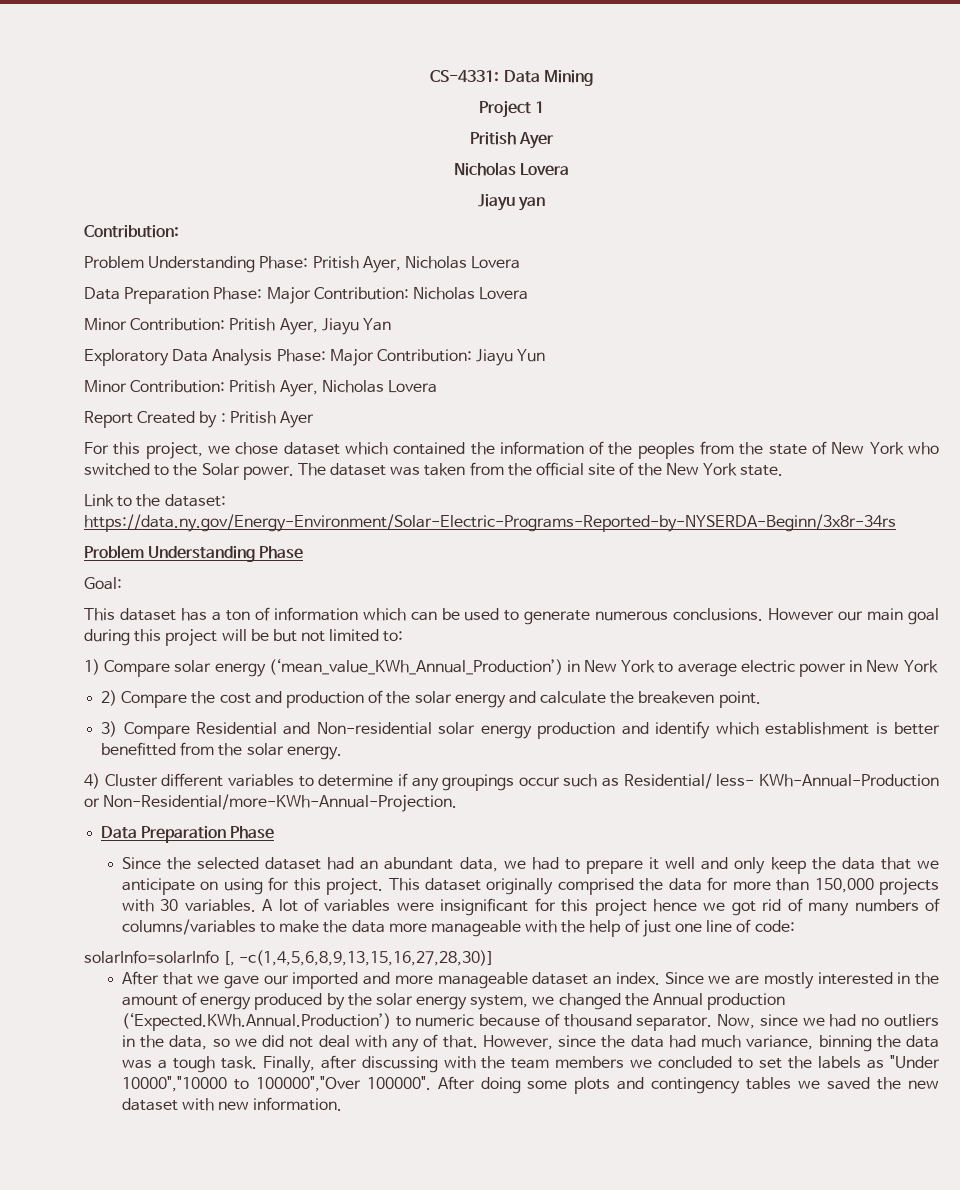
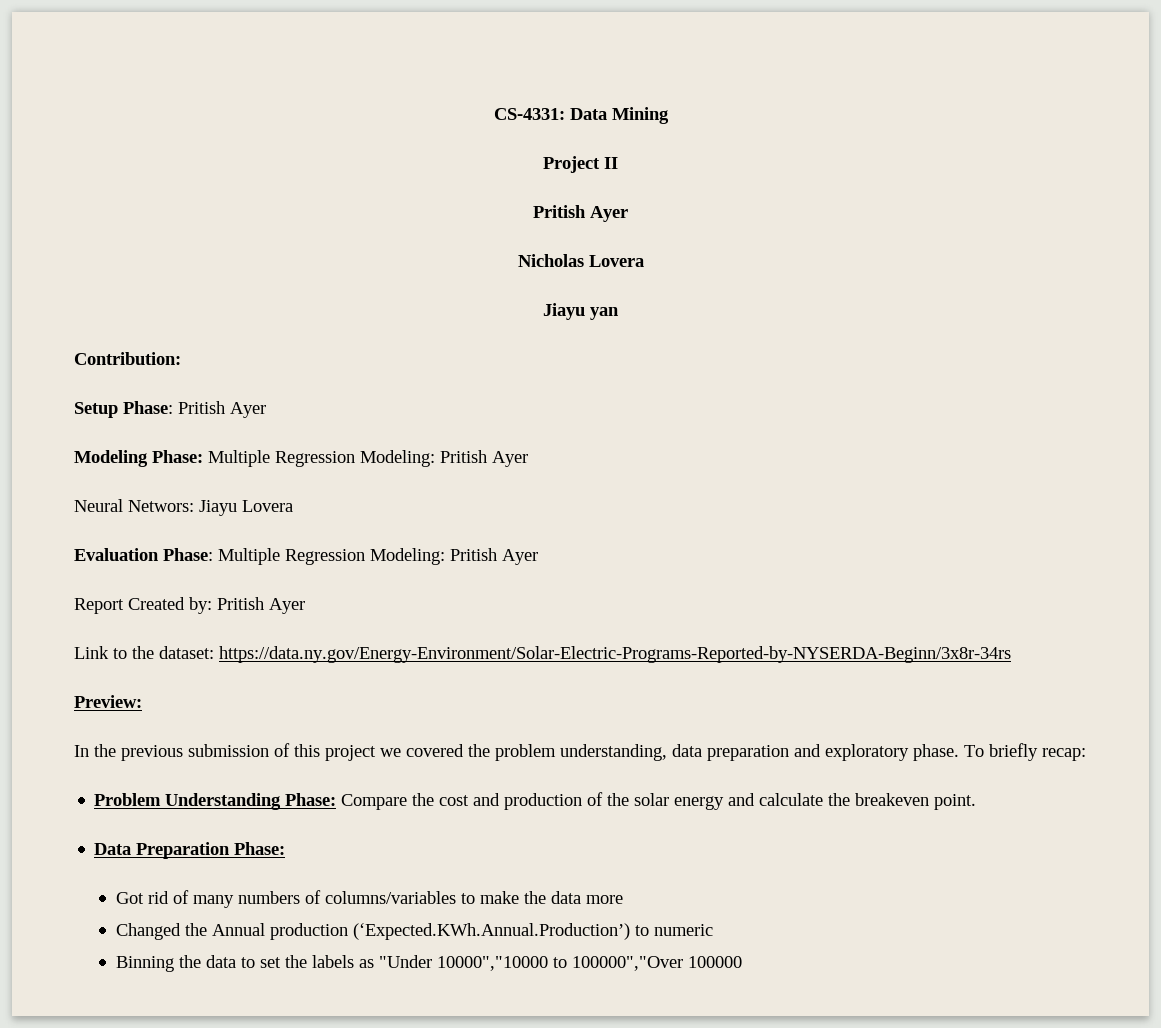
[535,101,545,113] 1 -> [604,157,618,169] II
[84,256,521,273] [84,287,529,304] [84,318,391,335] [84,349,546,366] [84,380,437,397] Problem Understanding Phase: Pritish Ayer, Nicholas Lovera // Data Preparation Phase: Major Contribution: Nicholas Lovera // Minor Contribution: Pritish Ayer, Jiayu Yan // Exploratory Data Analysis Phase: Major Contribution: Jiayu Yun // Minor Contribution: Pritish Ayer, Nicholas Lovera -> [74,401,266,418] [74,450,528,467] [74,499,293,516] [74,548,538,565] Setup Phase: Pritish Ayer // Modeling Phase: Multiple Regression Modeling: Pritish Ayer // Neural Networs: Jiayu Lovera // Evaluation Phase: Multiple Regression Modeling: Pritish Ayer
[199,411,314,428] [84,441,939,459] [84,462,784,480] by : Pritish Ayer // For this project, we chose dataset which contained the information of the peoples from the state of New York who switched to the Solar power. The dataset was taken from the official site of the New York state. -> [189,597,305,614] by: Pritish Ayer
[84,545,304,562] [84,577,122,590] [84,607,940,625] [84,629,404,646] [84,658,938,677] [101,690,118,706] Problem Understanding Phase // Goal: // This dataset has a ton of information which can be used to generate numerous conclusions. However our main goal during this project will be but not limited to: // 1) Compare solar energy (‘mean_value_KWh_Annual_Production’) in New York to average electric power in New York // 2) -> [74,695,142,708] [74,743,1086,761] [94,793,337,810] Preview: // In the previous submission of this project we covered the problem understanding, data preparation and exploratory phase. To briefly recap: // Problem Understanding Phase:
[101,721,941,739] [101,742,342,760] [84,773,939,791] [84,794,458,812] [101,826,275,843] [121,857,939,874] [121,877,939,895] [121,898,756,916] 3) Compare Residential and Non-residential solar energy production and identify which establishment is better benefitted from the solar energy. // 4) Cluster different variables to determine if any groupings occur such as Residential/ less- KWh-Annual-Production or Non-Residential/more-KWh-Annual-Projection. // Data Preparation Phase // Since the selected dataset had an abundant data, we had to prepare it well and only keep the data that we anticipate on using for this project. This dataset originally comprised the data for more than 150,000 projects with 30 variables. A lot of variables were insignificant for this project hence we got -> [94,842,286,859] [116,892,145,904] Data Preparation Phase: // Got
[430,919,795,937] [84,950,495,966] [121,971,939,989] [121,992,621,1010] manageable with the help of just one line of code: // solarInfo=solarInfo [, -c(1,4,5,6,8,9,13,15,16,27,28,30)] // After that we gave our imported and more manageable dataset an index. Since we are mostly interested in the amount of energy produced by the solar energy system, we changed -> [116,923,182,940] // Changed
[479,1013,939,1031] [121,1034,940,1052] [121,1055,733,1073] because of thousand separator. Now, since we had no outliers in the data, so we did not deal with any of that. However, since the data had much variance, binning the data was a tough task. Finally, after discussing with the team members we concluded -> [116,955,237,972] // Binning the data
[366,1076,939,1094] [121,1097,343,1111] 100000". After doing some plots and contingency tables we saved the new dataset with new information. -> [688,956,743,968] 100000

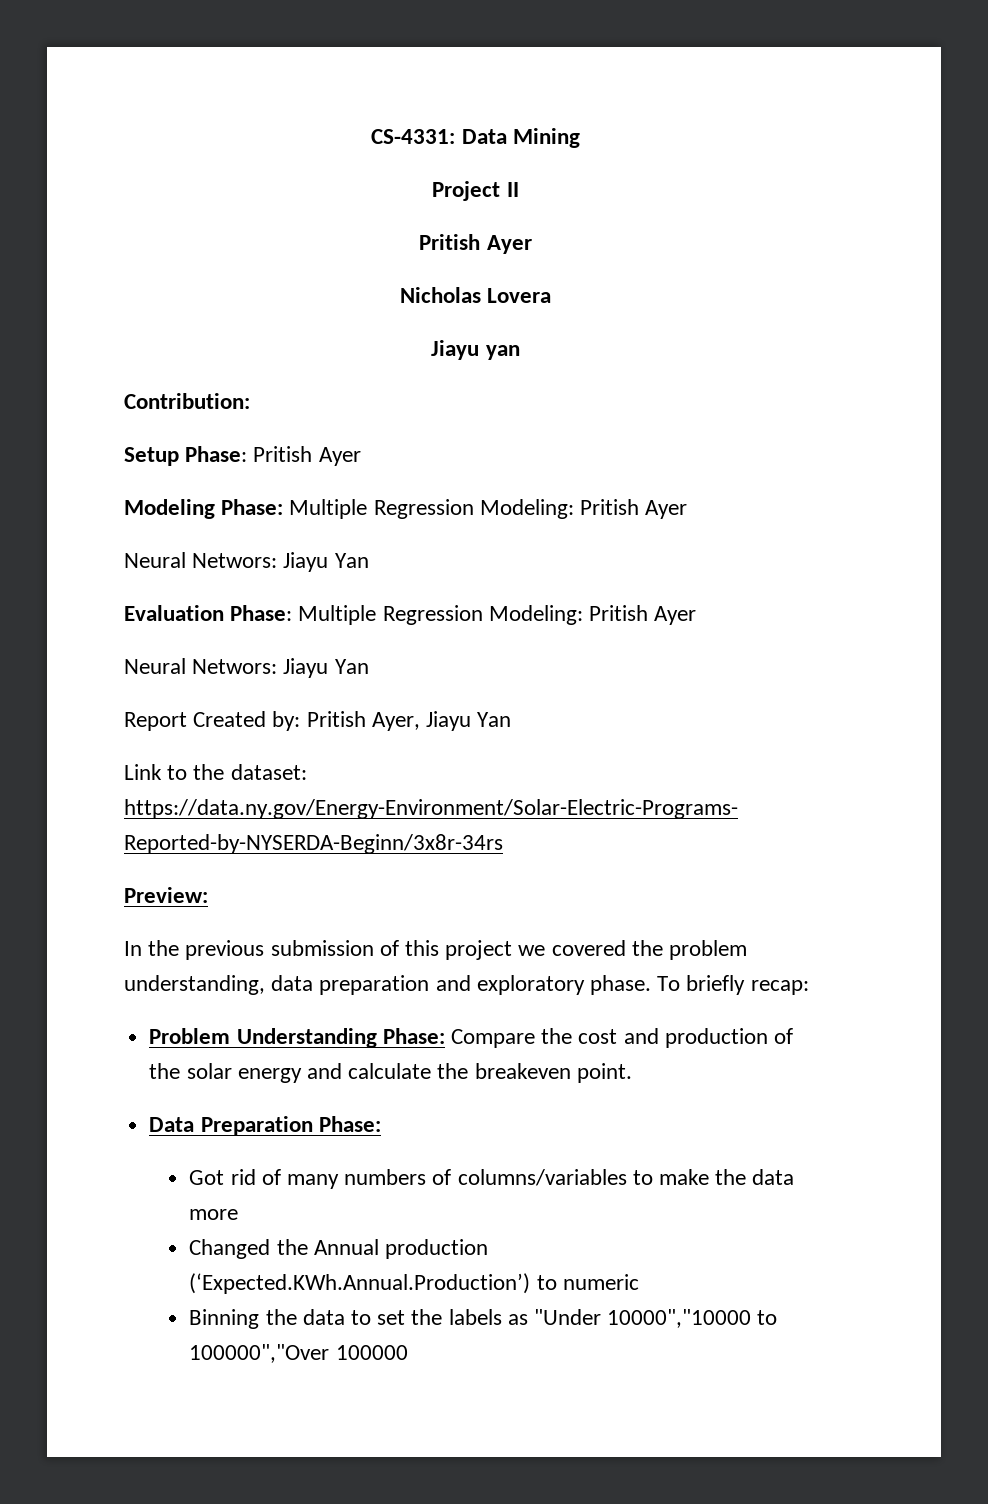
[242,500,293,512] Lovera -> [334,553,369,568] Yan
(538, 557) none -> [124,658,369,678] // Neural Networs: Jiayu Yan
[269,598,305,614] Ayer -> [371,711,512,731] Ayer, Jiayu Yan

